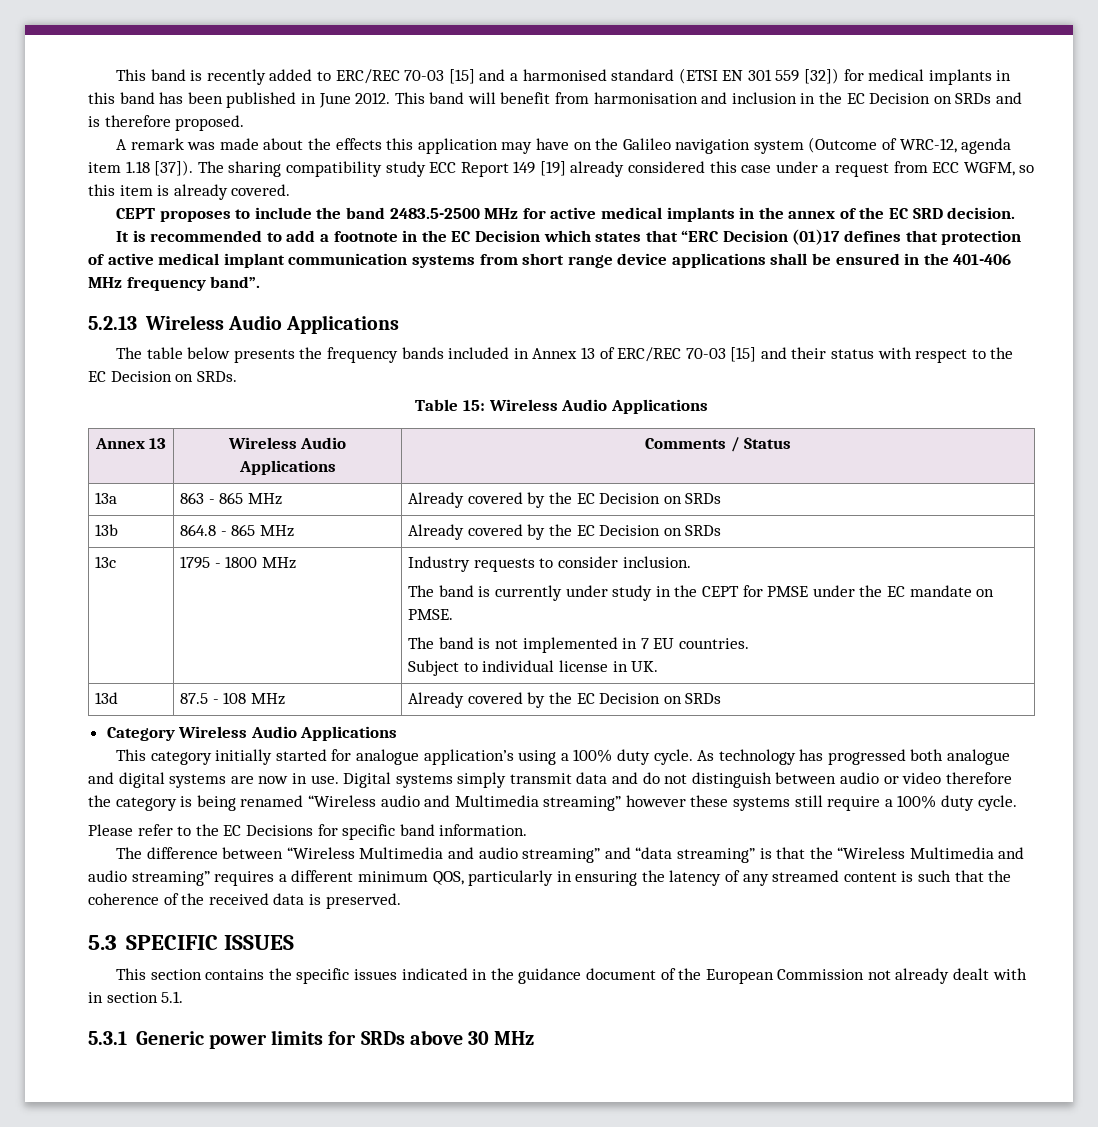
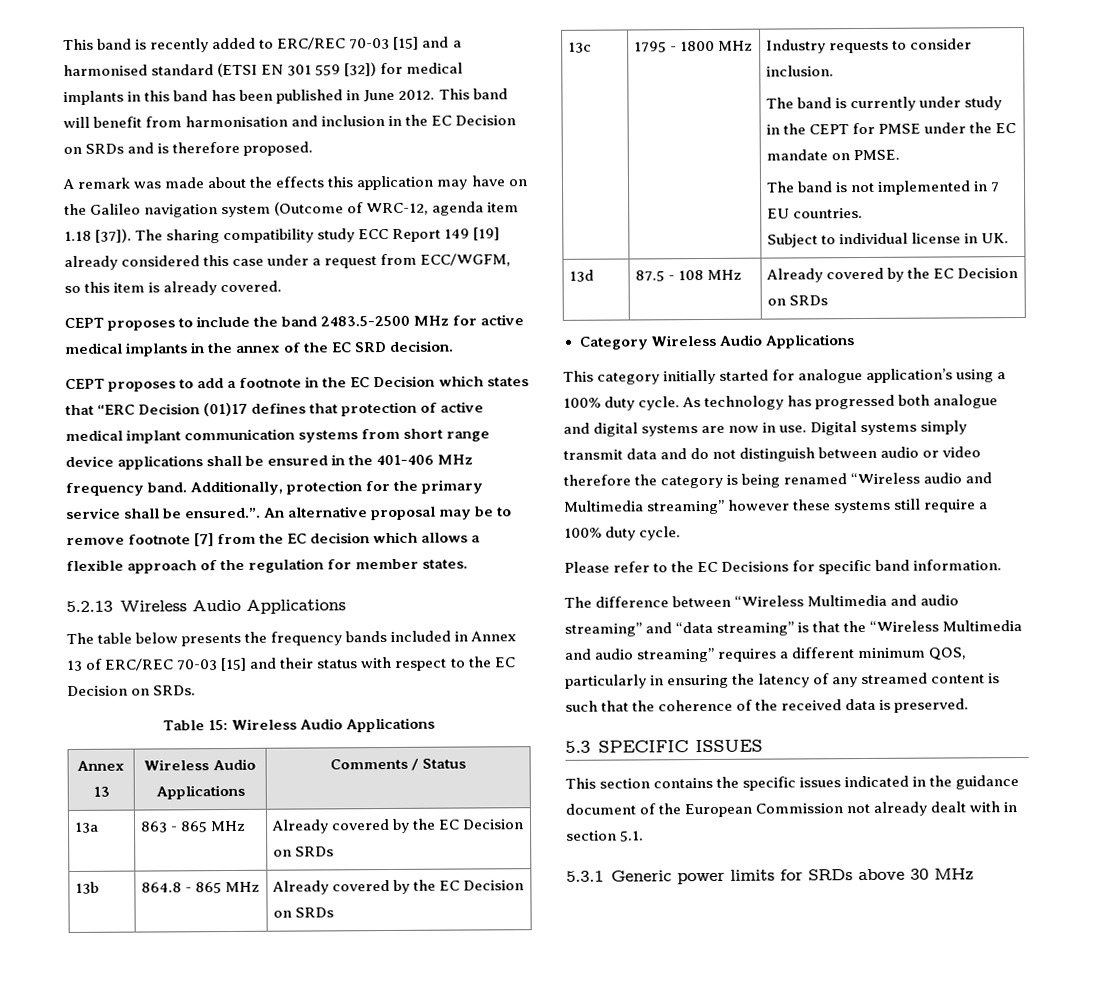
[932,162,1015,176] ECC WGFM, -> [420,253,512,267] ECC/WGFM,
[116,230,263,242] It is recommended -> [65,378,177,392] CEPT proposes
[210,276,261,288] band”. -> [147,479,484,496] [66,506,513,521] [66,531,481,547] [66,558,469,574] band. Additionally, protection for the primary service shall be ensured.”. An alternative proposal may be to remove footnote [7] from the EC decision which allows a flexible approach of the regulation for member states.

